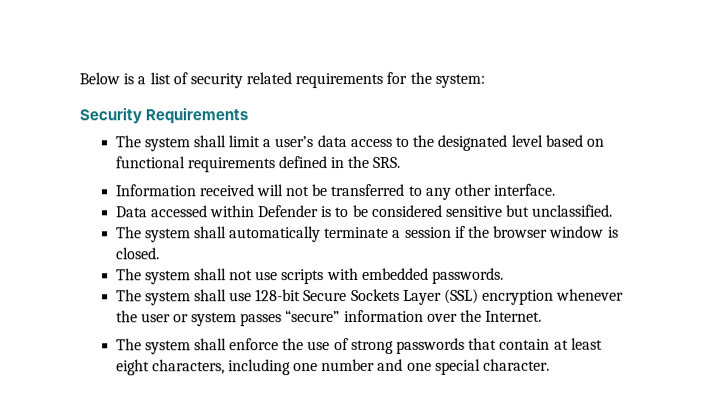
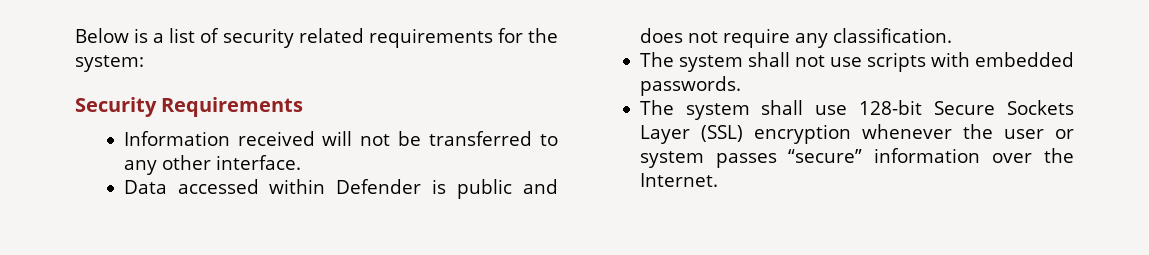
[114,134,604,152] [114,155,401,173] // The system shall limit a user’s data access to the designated level based on functional requirements defined in the SRS. -> (304, 107) none
[335,204,614,218] [115,225,619,243] [115,247,160,260] to be considered sensitive but unclassified. // The system shall automatically terminate a session if the browser window is closed. -> [457,179,558,199] [639,28,952,48] public and does not require any classification.
[115,337,603,355] [115,358,551,376] // The system shall enforce the use of strong passwords that contain at least eight characters, including one number and one special character. -> (718, 180) none

